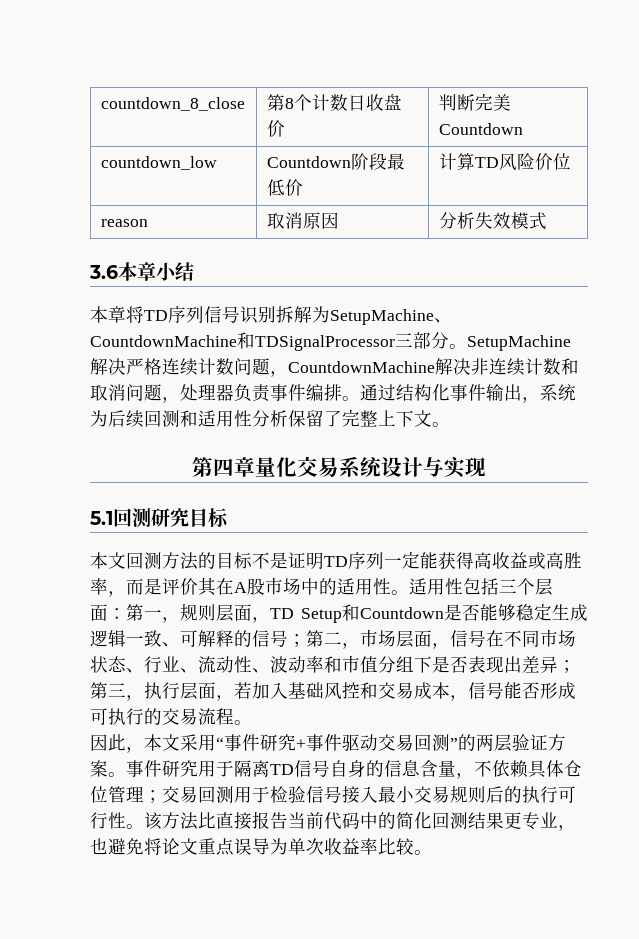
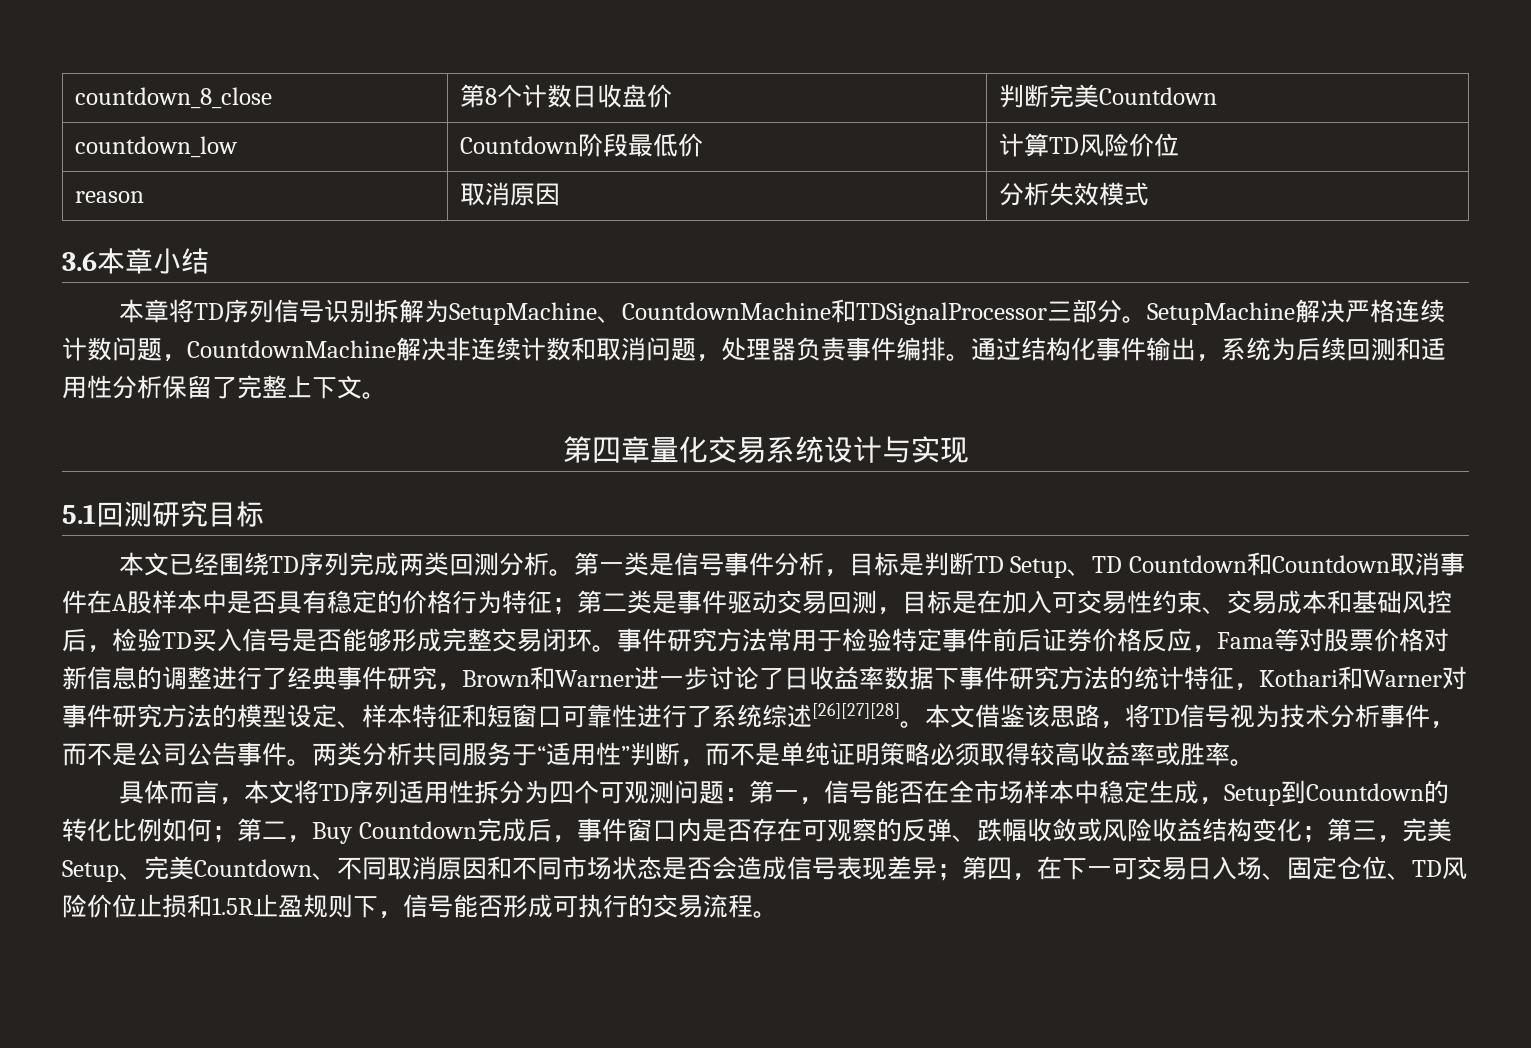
[126,551,582,570] [90,577,553,597] [90,603,588,623] [90,629,576,649] [90,655,576,673] [90,682,450,701] 回测方法的目标不是证明TD序列一定能获得高收益或高胜率，而是评价其在A股市场中的适用性。适用性包括三个层面：第一，规则层面，TD Setup和Countdown是否能够稳定生成逻辑一致、可解释的信号；第二，市场层面，信号在不同市场状态、行业、流动性、波动率和市值分组下是否表现出差异；第三，执行层面，若加入基础风控和交易成本 -> [168,552,1466,578] [62,590,1452,615] [62,628,1449,653] [62,666,1467,691] [62,703,900,728] [900,704,1455,729] [62,742,1255,767] [118,780,1449,806] [62,818,1452,844] [62,856,1467,882] [62,894,378,918] 已经围绕TD序列完成两类回测分析。第一类是信号事件分析，目标是判断TD Setup、TD Countdown和Countdown取消事件在A股样本中是否具有稳定的价格行为特征；第二类是事件驱动交易回测，目标是在加入可交易性约束、交易成本和基础风控后，检验TD买入信号是否能够形成完整交易闭环。事件研究方法常用于检验特定事件前后证券价格反应，Fama等对股票价格对新信息的调整进行了经典事件研究，Brown和Warner进一步讨论了日收益率数据下事件研究方法的统计特征，Kothari和Warner对事件研究方法的模型设定、样本特征和短窗口可靠性进行了系统综述[26][27][28]。本文借鉴该思路，将TD信号视为技术分析事件，而不是公司公告事件。两类分析共同服务于“适用性”判断，而不是单纯证明策略必须取得较高收益率或胜率。 // 具体而言，本文将TD序列适用性拆分为四个可观测问题：第一，信号能否在全市场样本中稳定生成，Setup到Countdown的转化比例如何；第二，Buy Countdown完成后，事件窗口内是否存在可观察的反弹、跌幅收敛或风险收益结构变化；第三，完美Setup、完美Countdown、不同取消原因和不同市场状态是否会造成信号表现差异；第四，在下一可交易日入场、固定仓位、TD风险价位止损和1.5R止盈规则下
[90,734,566,753] [90,760,582,779] [90,785,576,804] [90,811,576,831] [90,838,432,856] // 因此，本文采用“事件研究+事件驱动交易回测”的两层验证方案。事件研究用于隔离TD信号自身的信息含量，不依赖具体仓位管理；交易回测用于检验信号接入最小交易规则后的执行可行性。该方法比直接报告当前代码中的简化回测结果更专业，也避免将论文重点误导为单次收益率比较。 -> (778, 914) none

